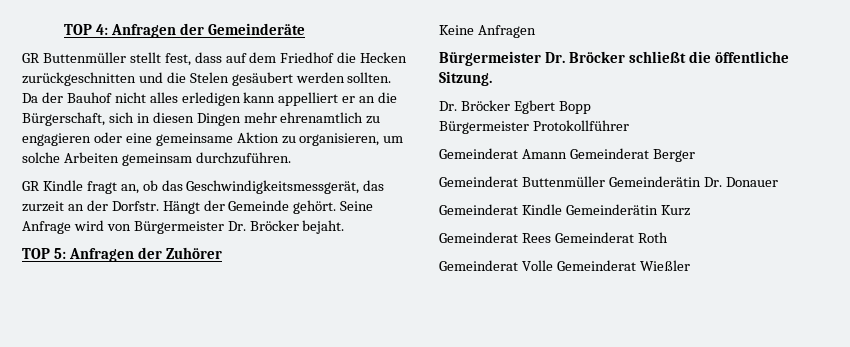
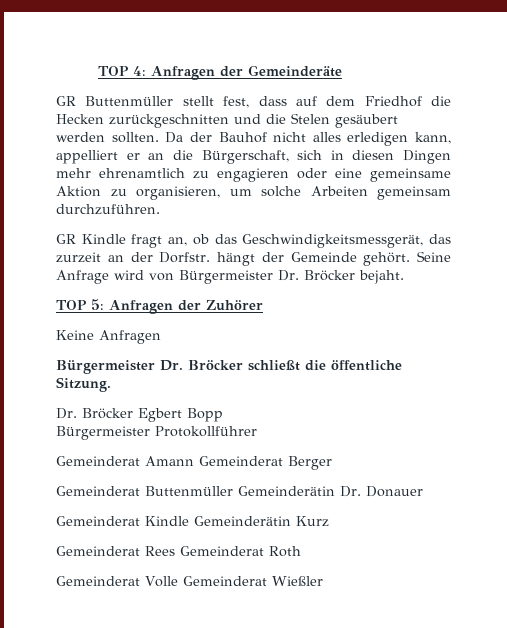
[243,92,276,103] kann -> [415,132,451,144] kann,
[162,201,200,214] Hängt -> [217,252,255,266] hängt

